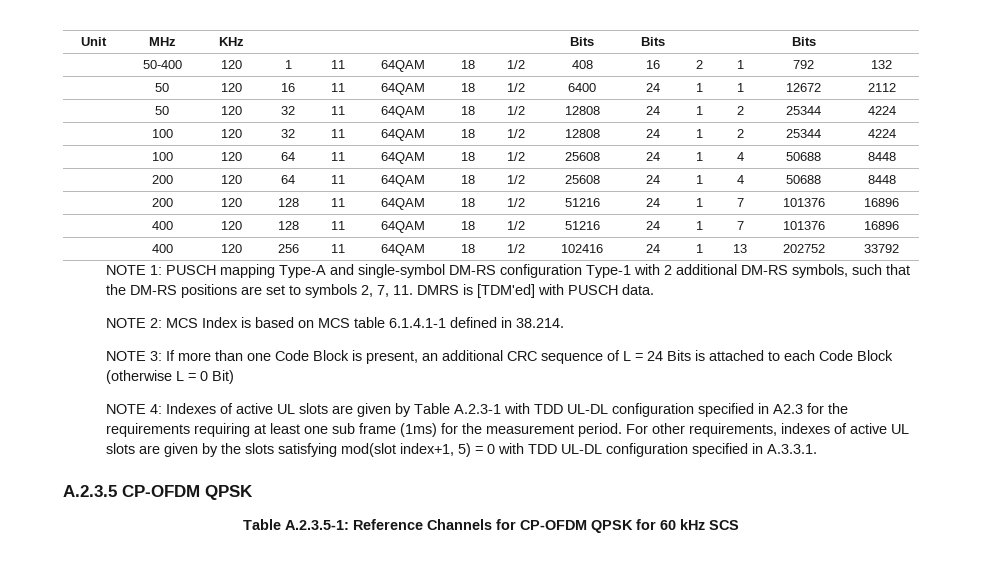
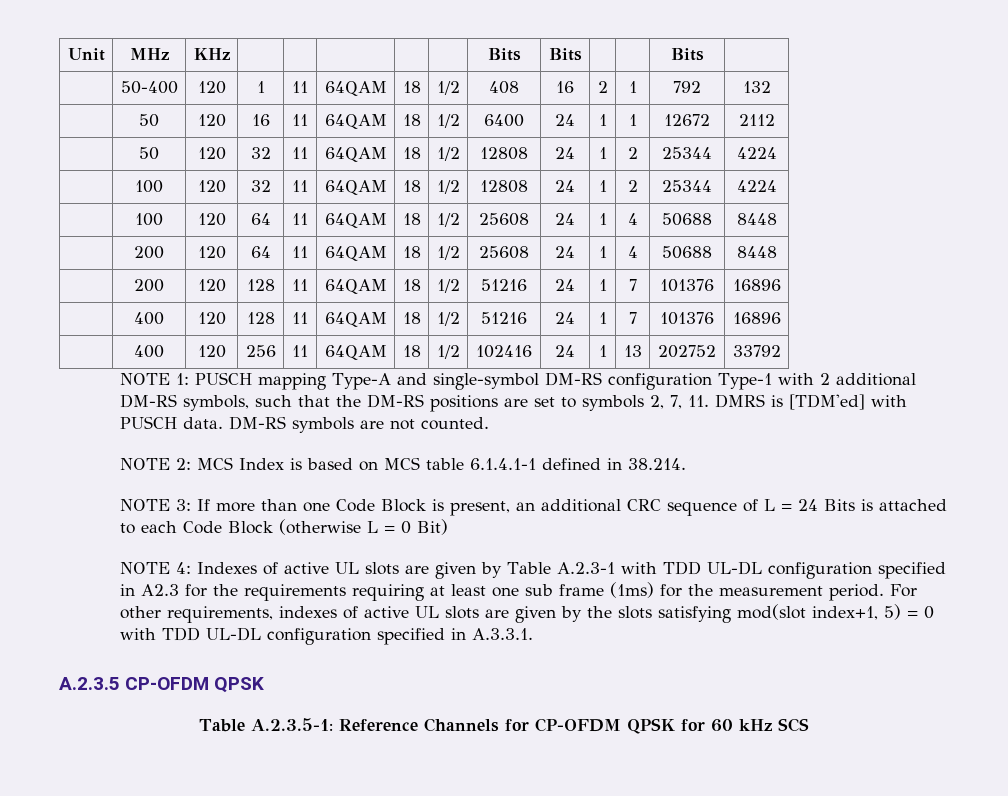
(655, 289) none -> [228,416,489,433] DM-RS symbols are not counted.

